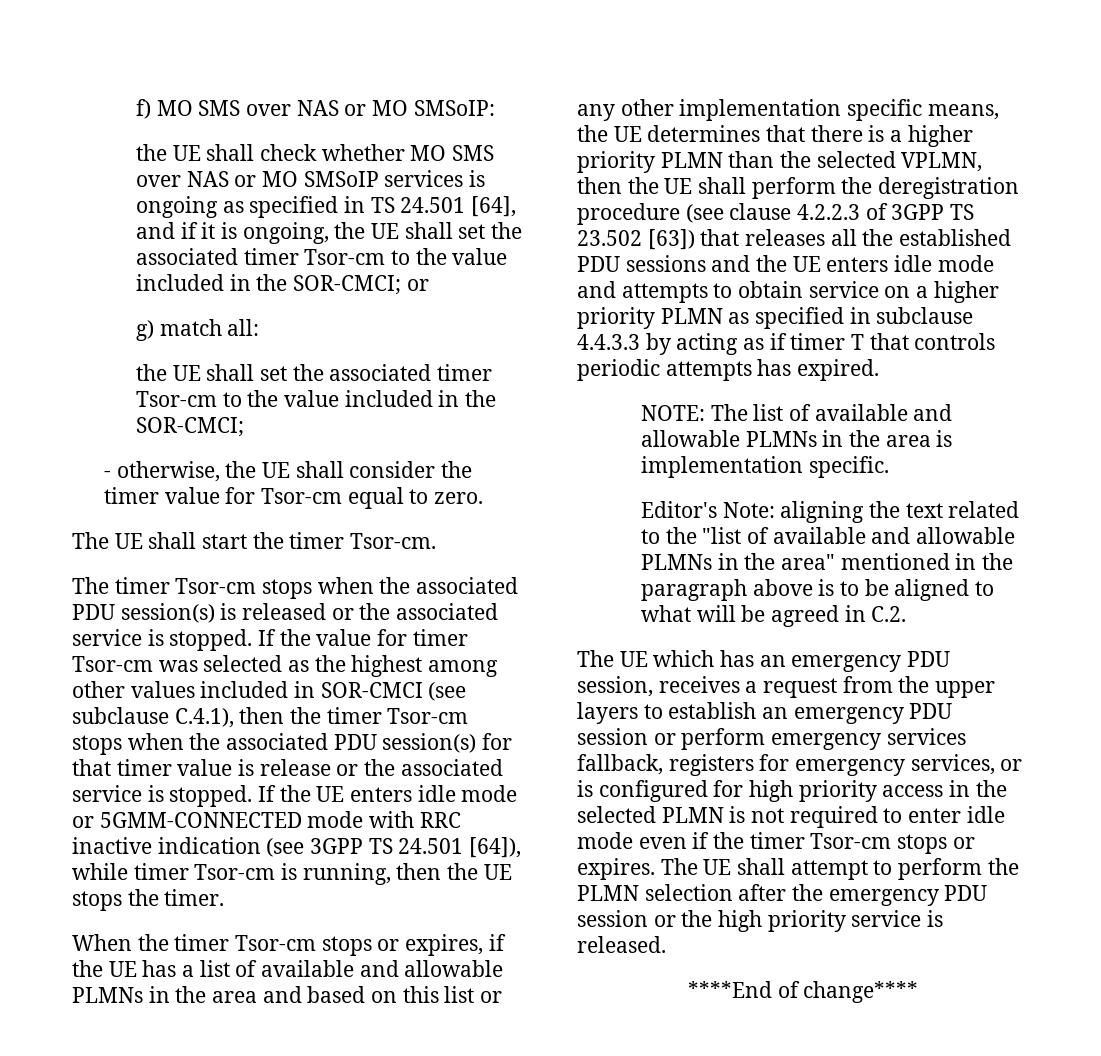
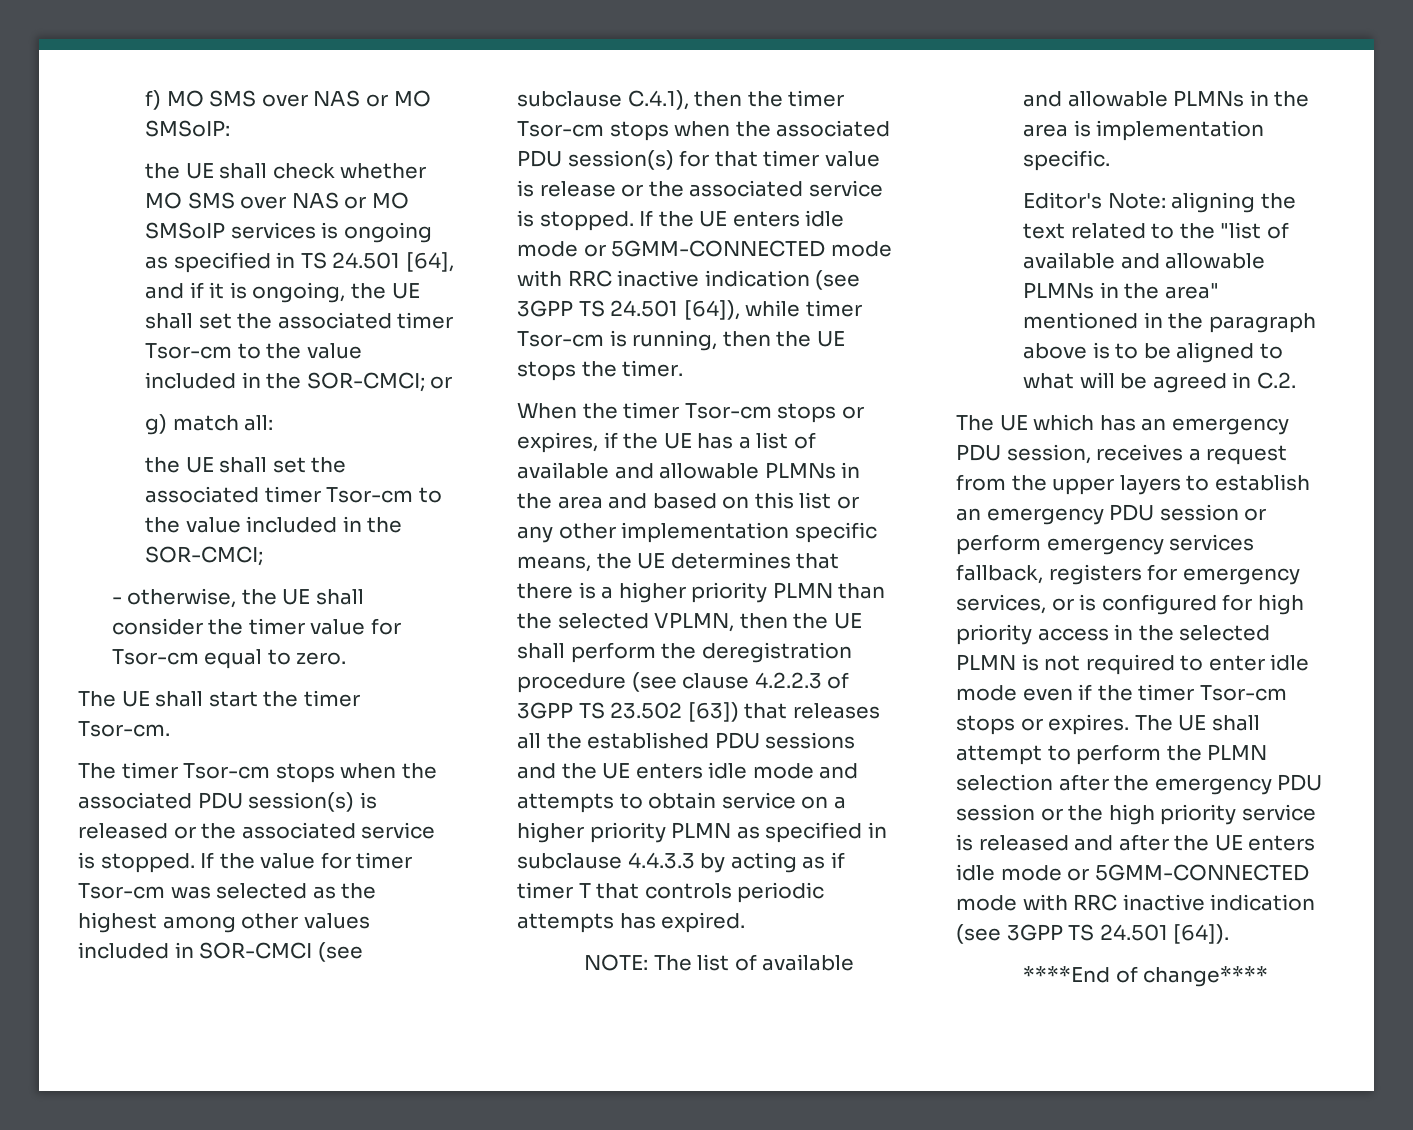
[577,936,666,953] released. -> [978,834,1316,851] [956,864,1309,881] [956,894,1316,911] [956,924,1230,944] released and after the UE enters idle mode or 5GMM-CONNECTED mode with RRC inactive indication (see 3GPP TS 24.501 [64]).

